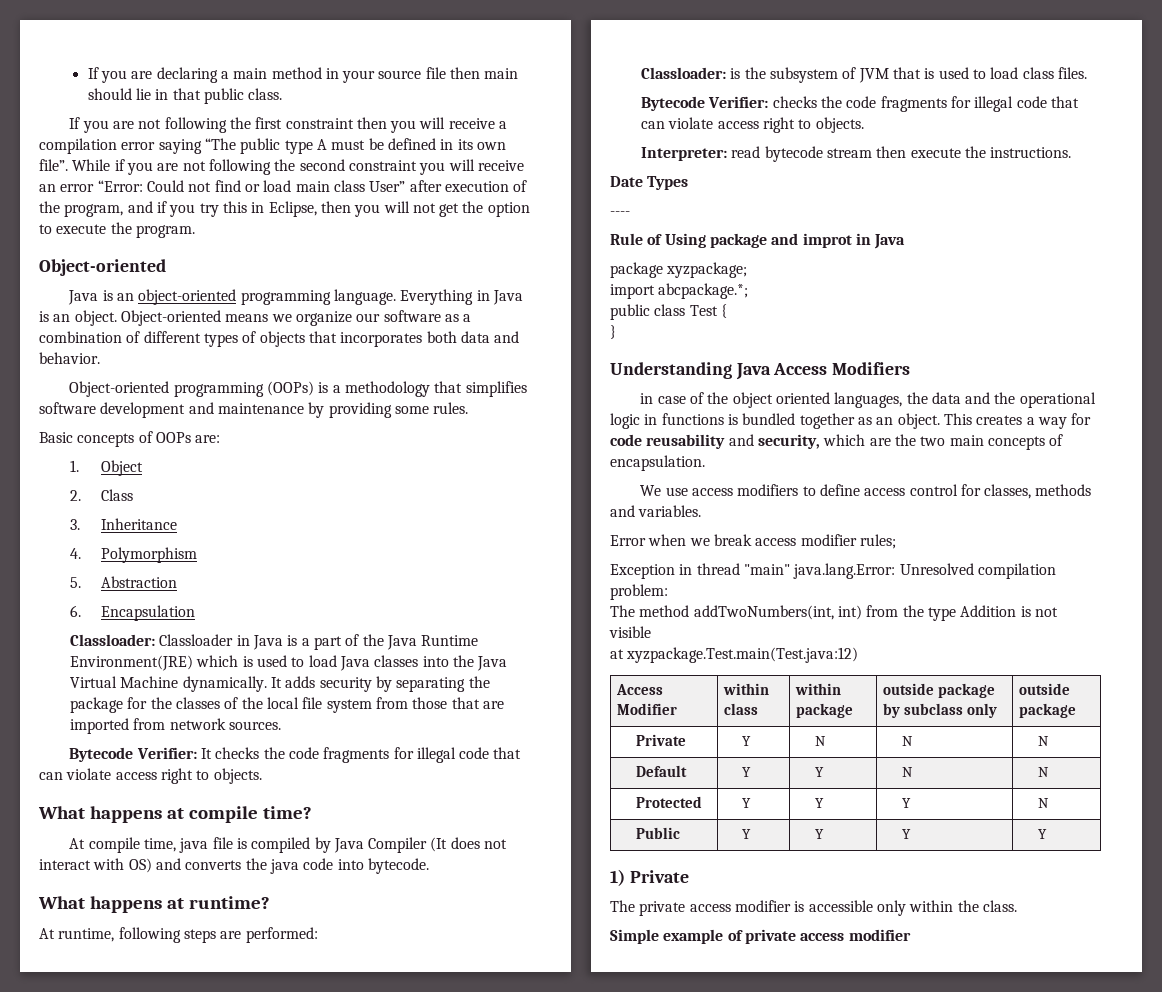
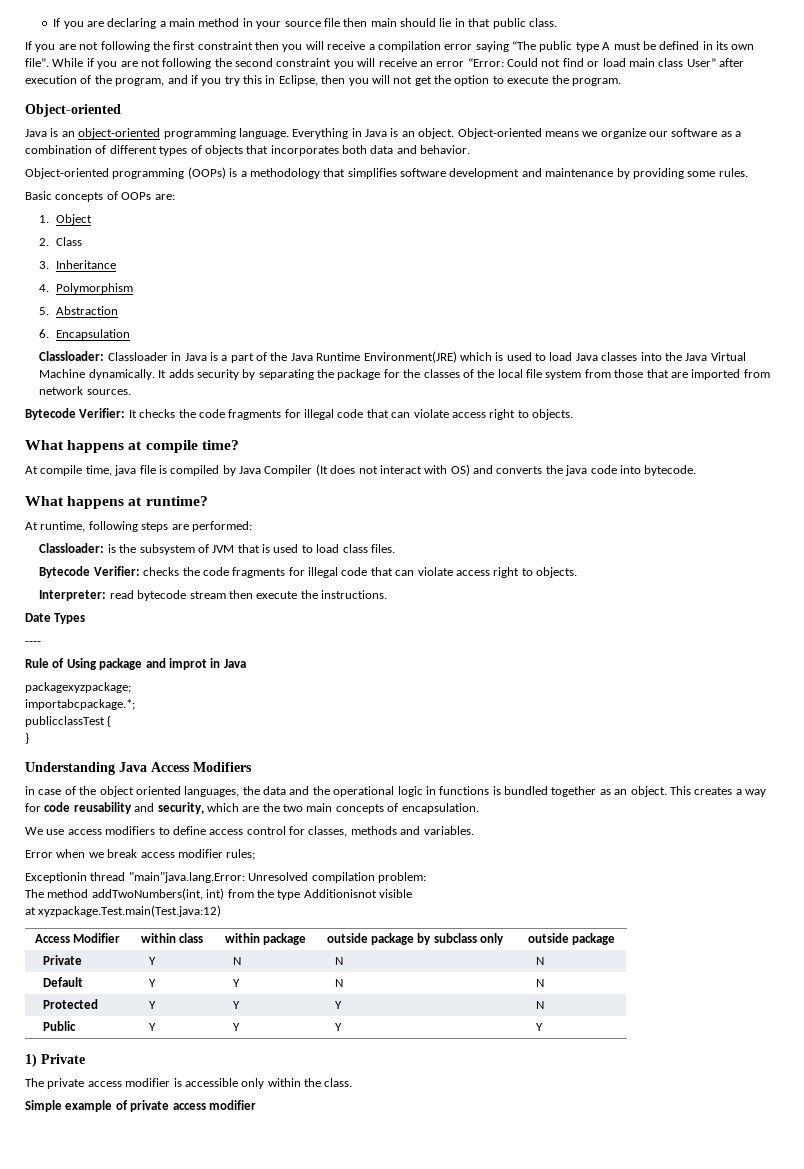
[610,262,748,278] [610,283,749,299] [610,304,718,320] package xyzpackage; // import abcpackage.*; // public class Test -> [25,682,131,693] [25,699,135,710] [25,716,105,727] packagexyzpackage; // importabcpackage.*; // publicclassTest
[610,563,896,579] Exception in thread "main" java.lang.Error: -> [25,872,245,883] Exceptionin thread "main"java.lang.Error:
[960,605,1058,617] Addition is not -> [303,889,377,898] Additionisnot

